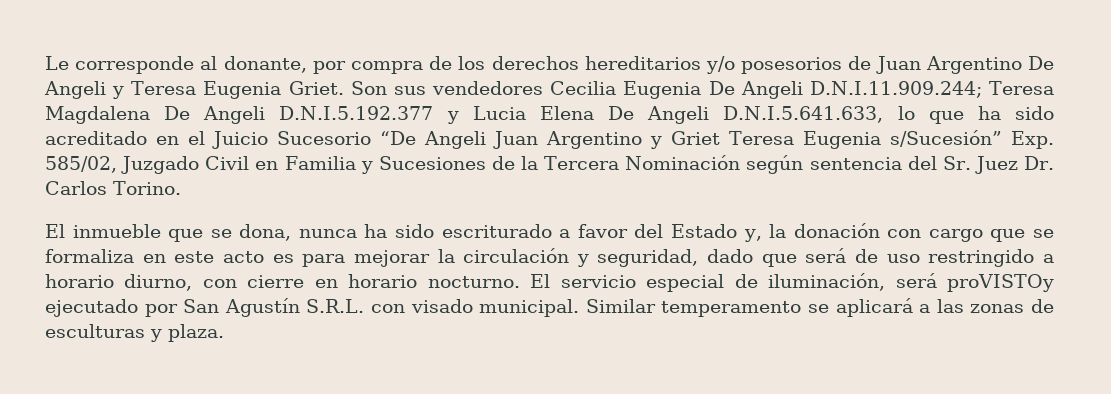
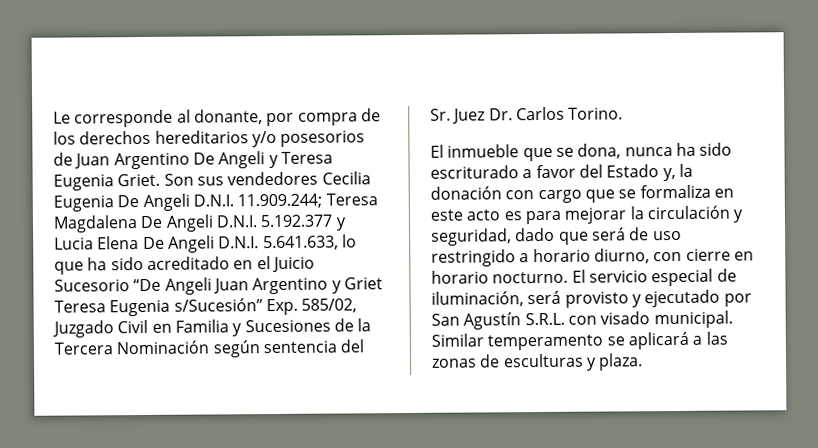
[809,81,982,98] D.N.I.11.909.244; -> [192,193,323,209] D.N.I. 11.909.244;
[279,106,434,120] D.N.I.5.192.377 -> [215,214,334,228] D.N.I. 5.192.377
[723,106,884,123] D.N.I.5.641.633, -> [218,235,339,251] D.N.I. 5.641.633,
[946,274,1054,292] proVISTOy -> [564,291,642,308] provisto y

